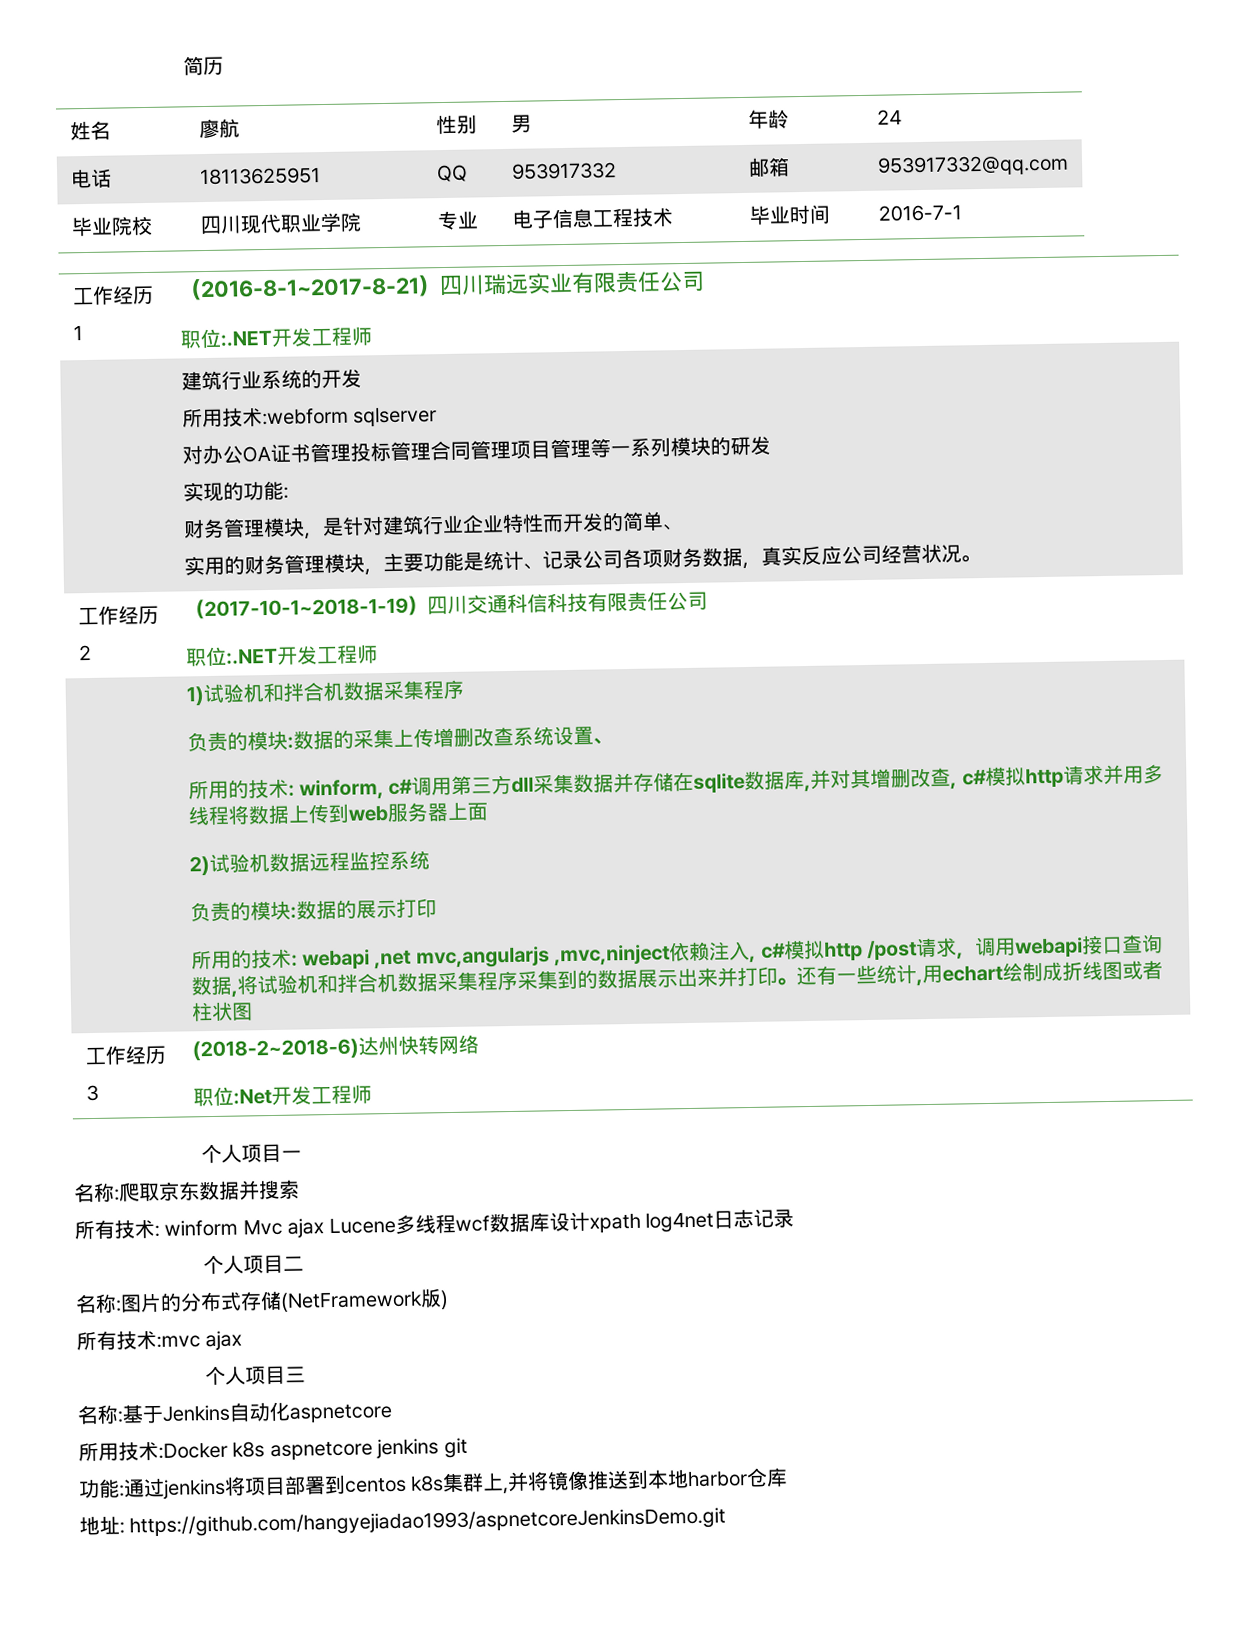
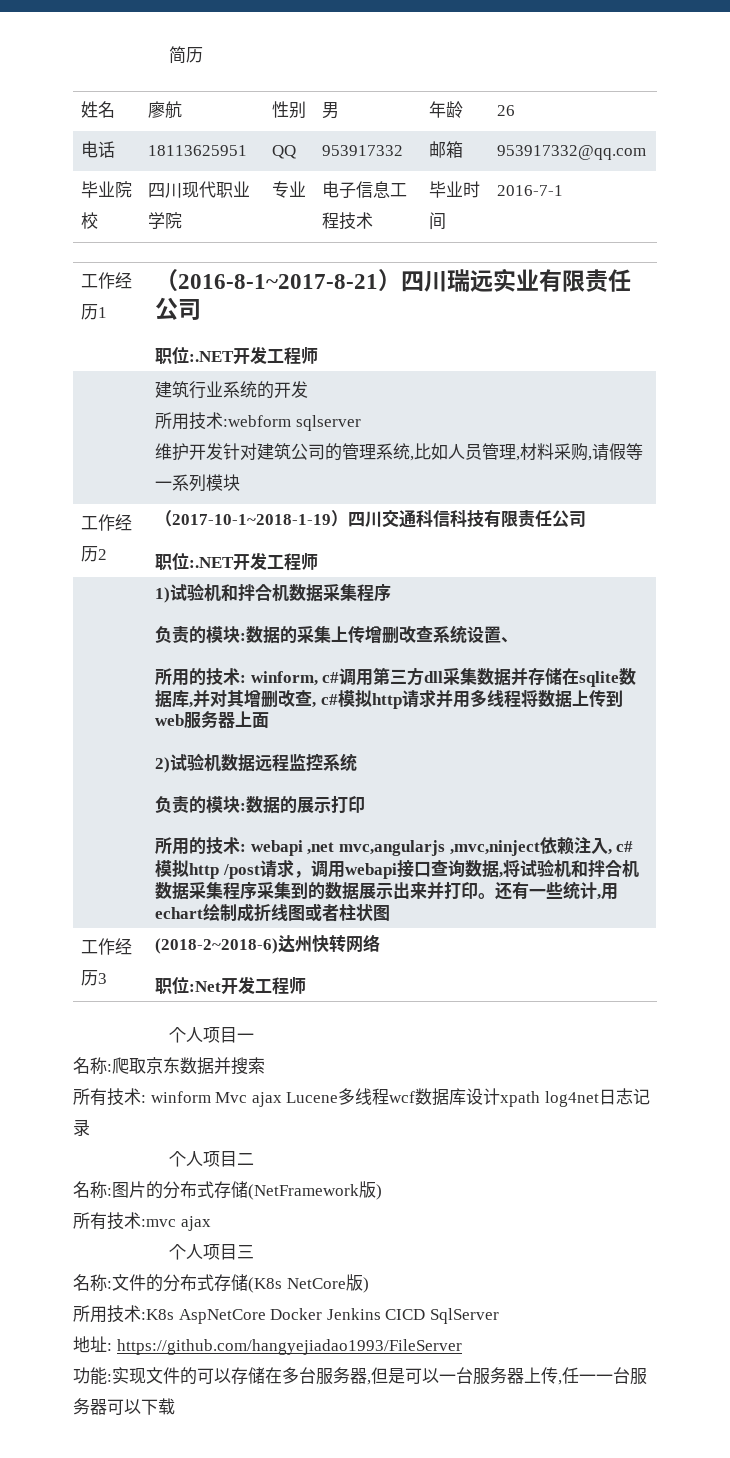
[876,109,902,125] 24 -> [497,105,516,116] 26
[181,435,771,465] [182,480,289,503] [182,511,683,540] [183,543,981,576] 对办公OA证书管理投标管理合同管理项目管理等一系列模块的研发 // 实现的功能: // 财务管理模块，是针对建筑行业企业特性而开发的简单、 // 实用的财务管理模块，主要功能是统计、记录公司各项财务数据，真实反应公司经营状况。 -> [155,443,644,461] [155,474,241,492] 维护开发针对建筑公司的管理系统,比如人员管理,材料采购,请假等一系列模块
[122,1401,393,1424] [78,1437,468,1462] [78,1467,789,1499] [79,1507,727,1538] 基于Jenkins自动化aspnetcore // 所用技术:Docker k8s aspnetcore jenkins git // 功能:通过jenkins将项目部署到centos k8s集群上,并将镜像推送到本地harbor仓库 // 地址: https://github.com/hangyejiadao1993/aspnetcoreJenkinsDemo.git -> [112,1274,369,1293] [73,1305,499,1324] [73,1336,462,1355] [73,1367,647,1385] [73,1398,175,1415] 文件的分布式存储(K8s NetCore版) // 所用技术:K8s AspNetCore Docker Jenkins CICD SqlServer // 地址: https://github.com/hangyejiadao1993/FileServer // 功能:实现文件的可以存储在多台服务器,但是可以一台服务器上传,任一一台服务器可以下载

